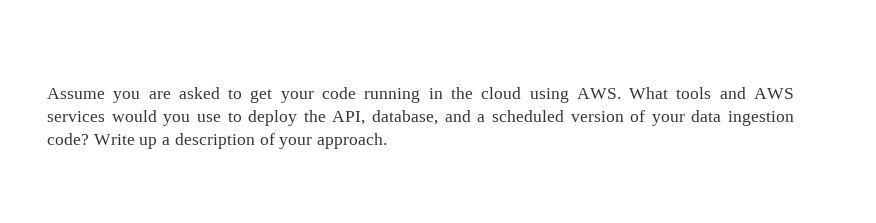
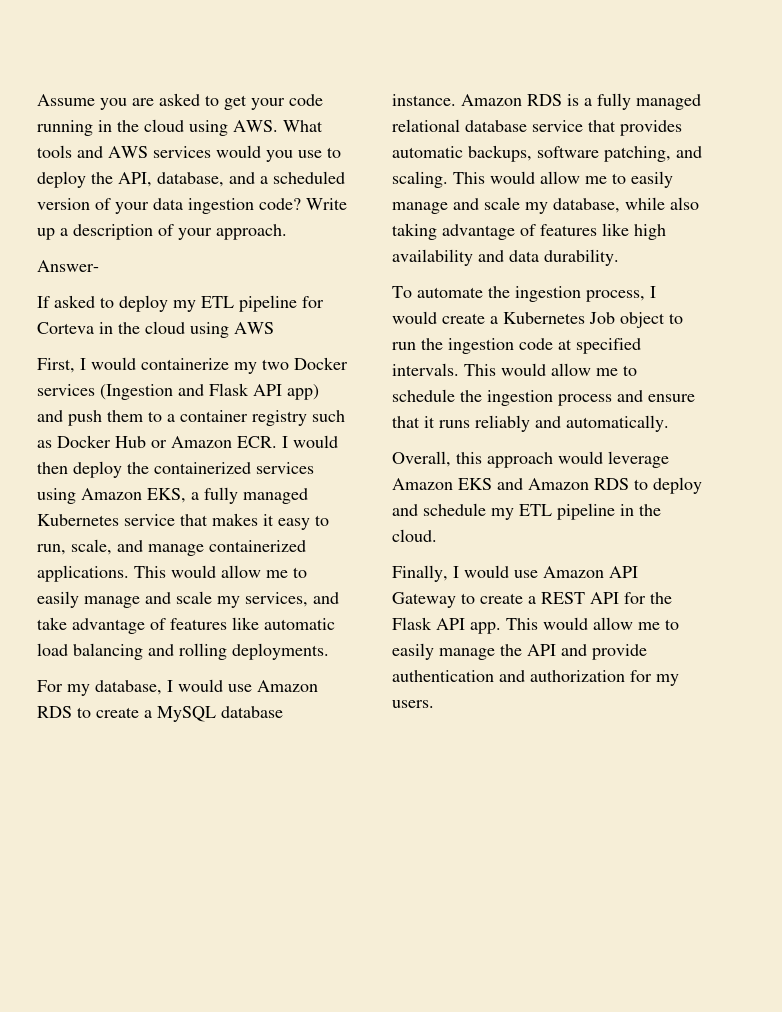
(388, 141) none -> [37,260,99,272] [37,295,324,312] [37,321,274,338] [37,357,348,374] [37,383,319,400] [37,410,345,426] [37,435,338,448] [37,461,314,478] [37,487,308,504] [37,513,329,530] [37,539,306,556] [37,565,307,582] [37,591,339,608] [37,617,335,634] [37,643,329,660] [37,679,318,696] [37,706,283,722] [392,93,701,110] [392,119,682,136] [392,145,702,162] [392,171,673,188] [392,197,699,214] [392,223,666,240] [392,249,619,266] [392,286,656,302] [392,311,683,328] [392,338,641,354] [392,363,637,376] [392,389,695,406] [392,415,669,432] [392,451,669,468] [392,477,702,494] [392,503,661,520] [392,529,437,542] [392,565,638,582] [392,592,672,608] [392,617,679,634] [392,643,647,660] [392,670,679,686] [392,700,434,708] // Answer- // If asked to deploy my ETL pipeline for Corteva in the cloud using AWS // First, I would containerize my two Docker services (Ingestion and Flask API app) and push them to a container registry such as Docker Hub or Amazon ECR. I would then deploy the containerized services using Amazon EKS, a fully managed Kubernetes service that makes it easy to run, scale, and manage containerized applications. This would allow me to easily manage and scale my services, and take advantage of features like automatic load balancing and rolling deployments. // For my database, I would use Amazon RDS to create a MySQL database instance. Amazon RDS is a fully managed relational database service that provides automatic backups, software patching, and scaling. This would allow me to easily manage and scale my database, while also taking advantage of features like high availability and data durability. // To automate the ingestion process, I would create a Kubernetes Job object to run the ingestion code at specified intervals. This would allow me to schedule the ingestion process and ensure that it runs reliably and automatically. // Overall, this approach would leverage Amazon EKS and Amazon RDS to deploy and schedule my ETL pipeline in the cloud. // Finally, I would use Amazon API Gateway to create a REST API for the Flask API app. This would allow me to easily manage the API and provide authentication and authorization for my users.

